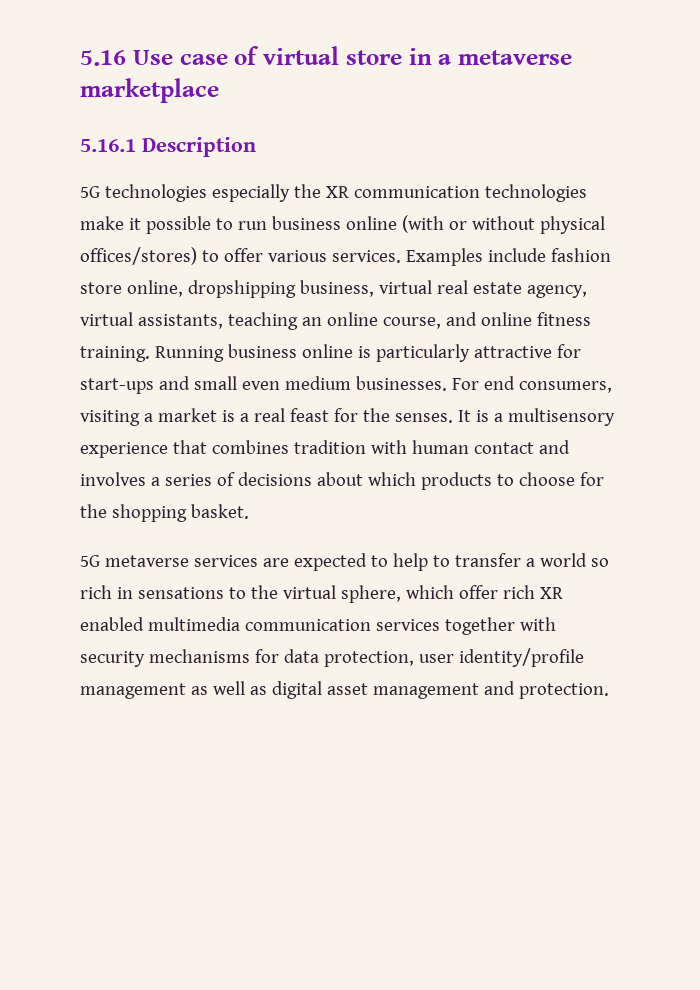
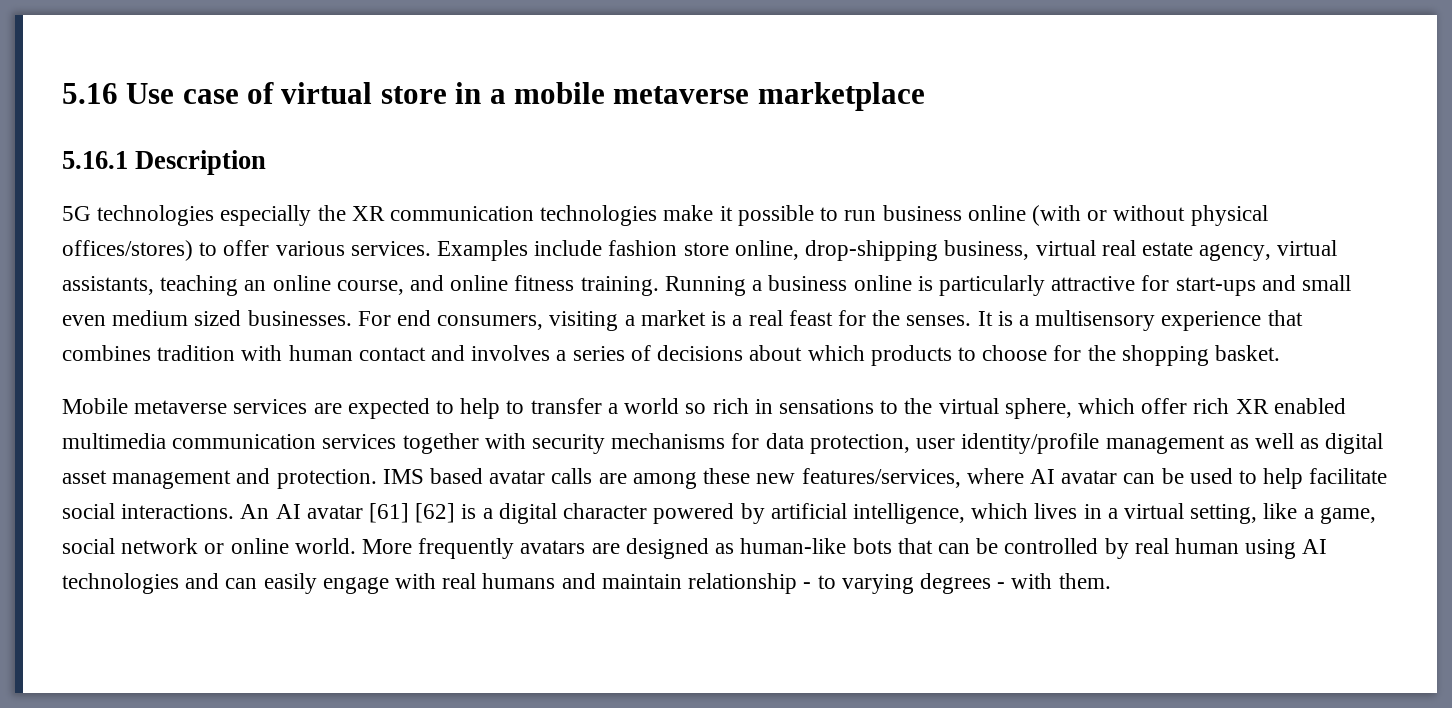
(452, 59) none -> [513,82,605,104] mobile
[187,280,296,298] dropshipping -> [805,240,939,261] drop-shipping
(224, 354) none -> [752,280,763,291] a
(351, 383) none -> [194,310,242,326] sized
[80,555,100,567] 5G -> [62,398,128,414] Mobile
(609, 691) none -> [382,468,1388,489] [62,503,1376,524] [62,538,1328,559] [62,573,1111,594] IMS based avatar calls are among these new features/services, where AI avatar can be used to help facilitate social interactions. An AI avatar [61] [62] is a digital character powered by artificial intelligence, which lives in a virtual setting, like a game, social network or online world. More frequently avatars are designed as human-like bots that can be controlled by real human using AI technologies and can easily engage with real humans and maintain relationship - to varying degrees - with them.

